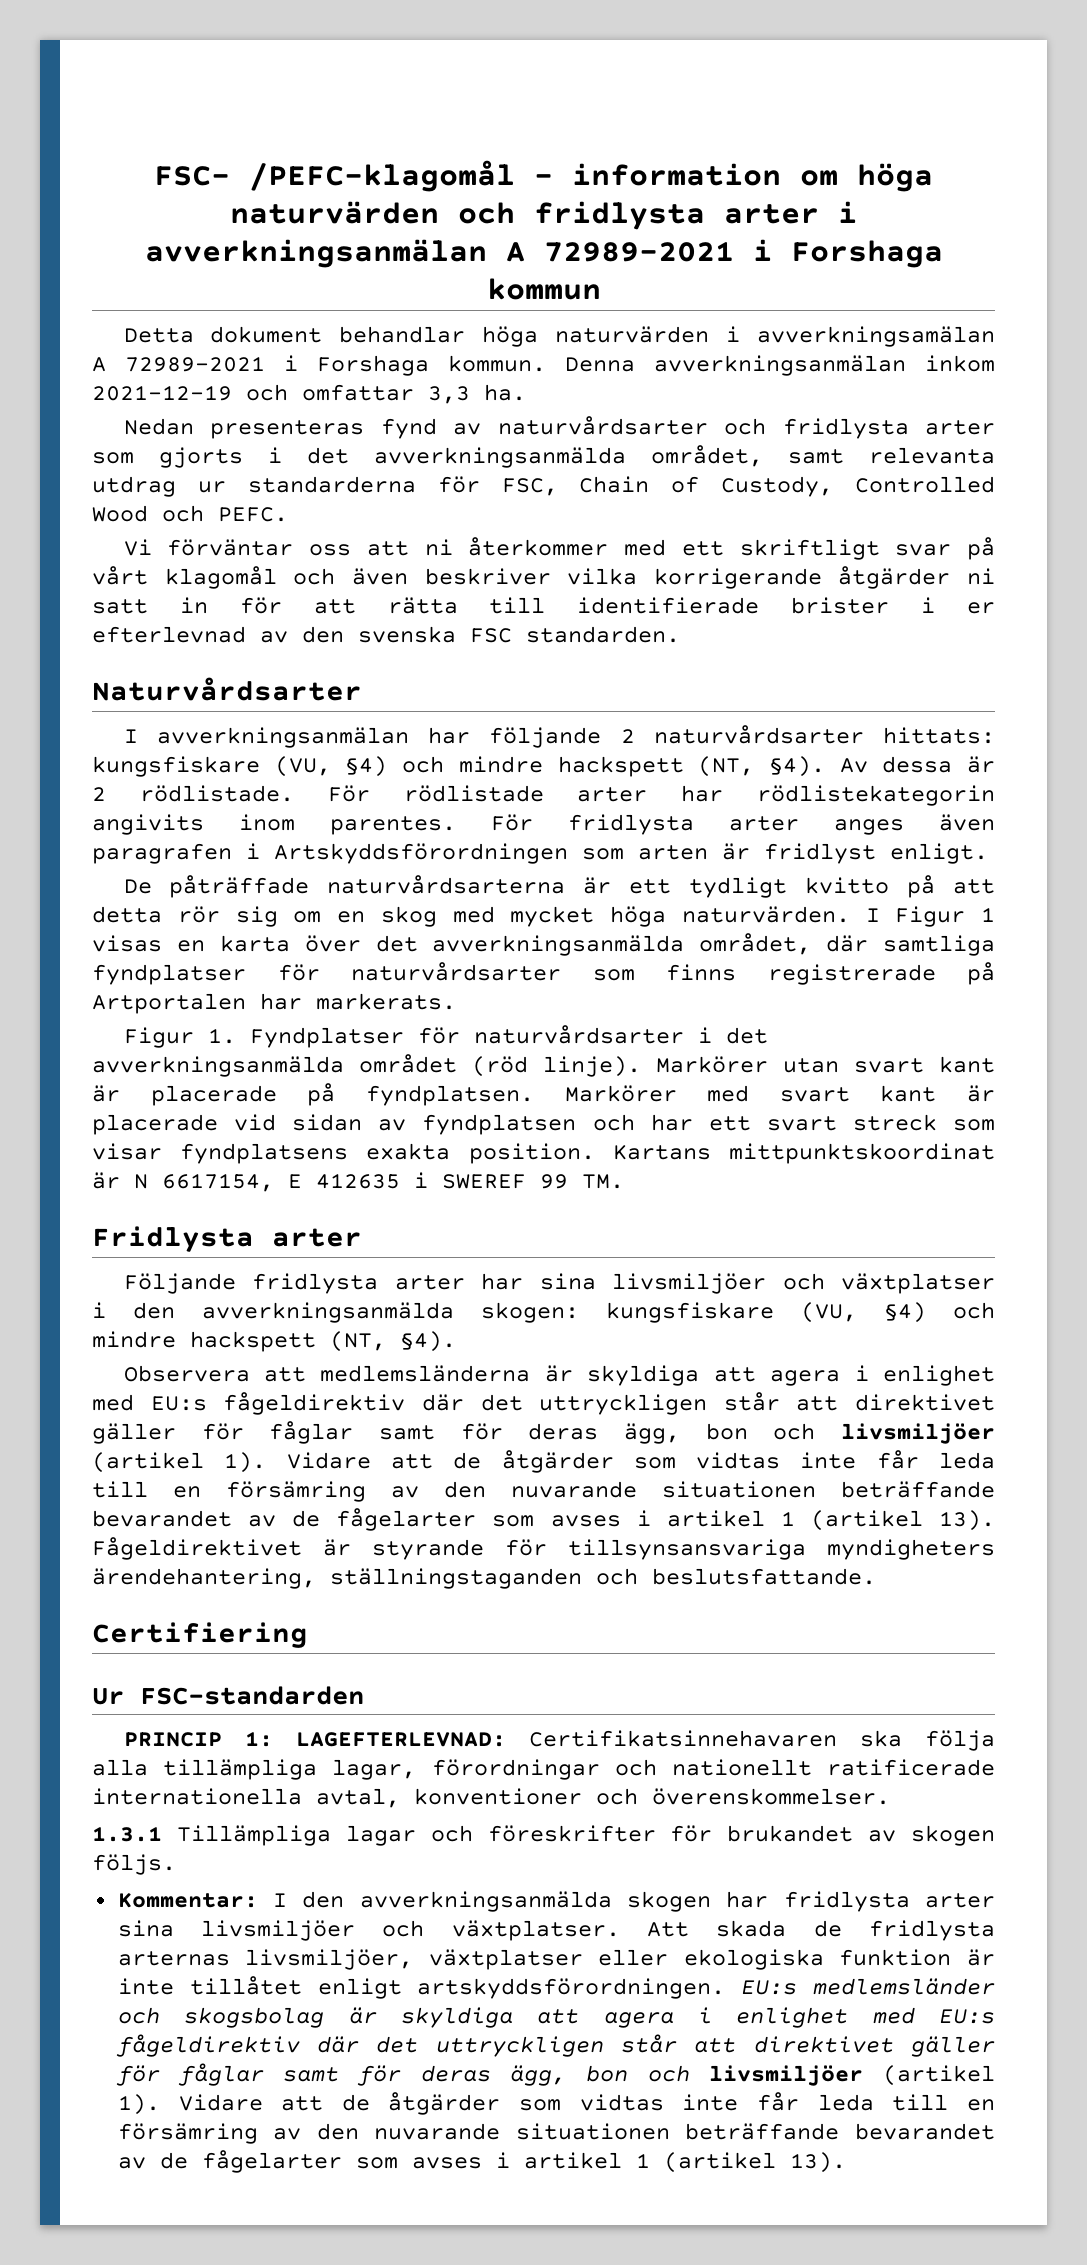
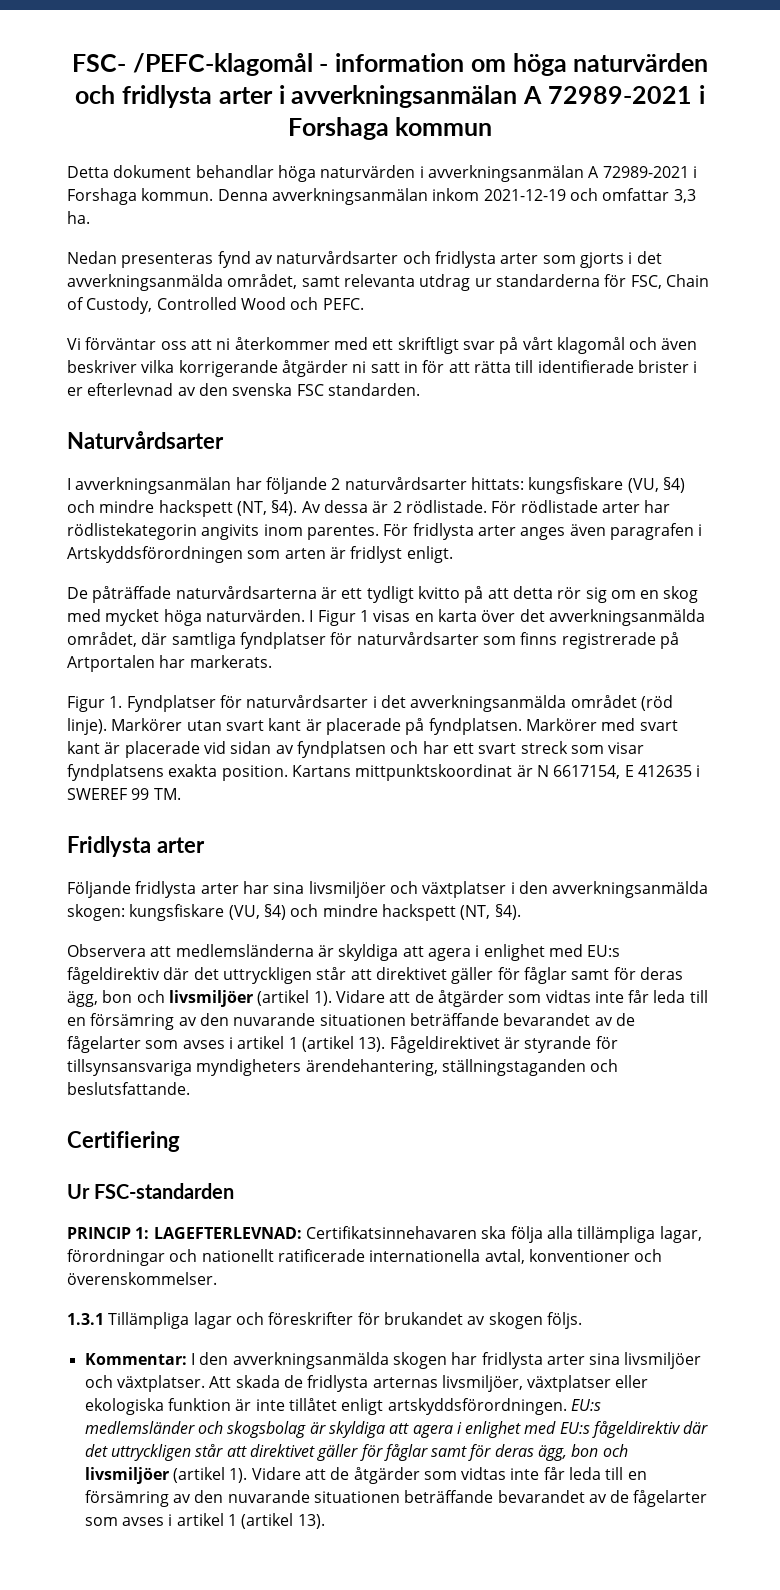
[757,326,995,347] avverkningsamälan -> [427,165,584,182] avverkningsanmälan

